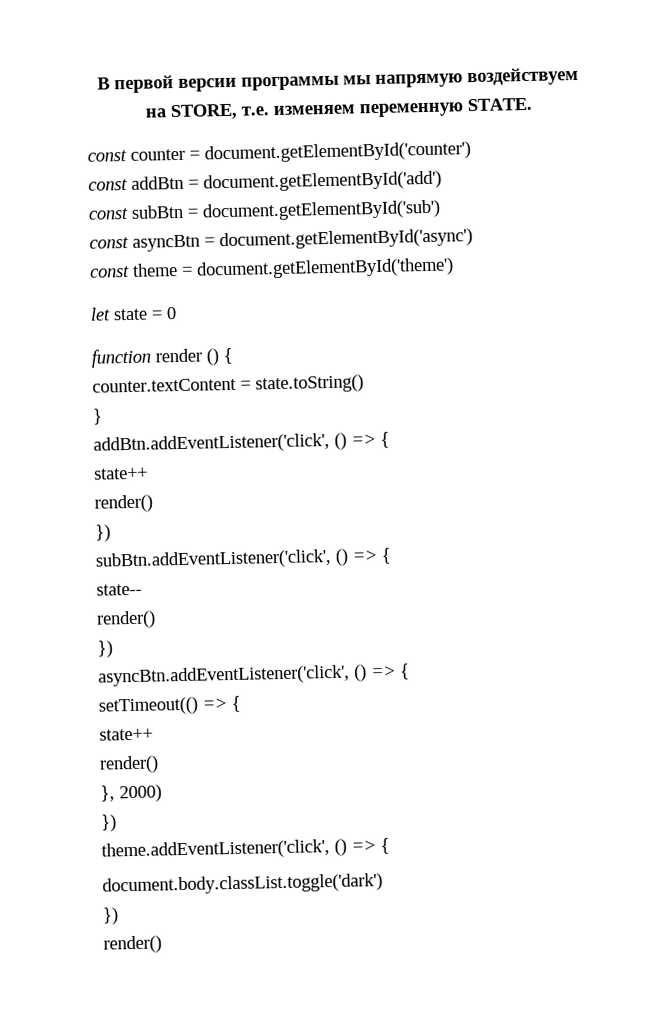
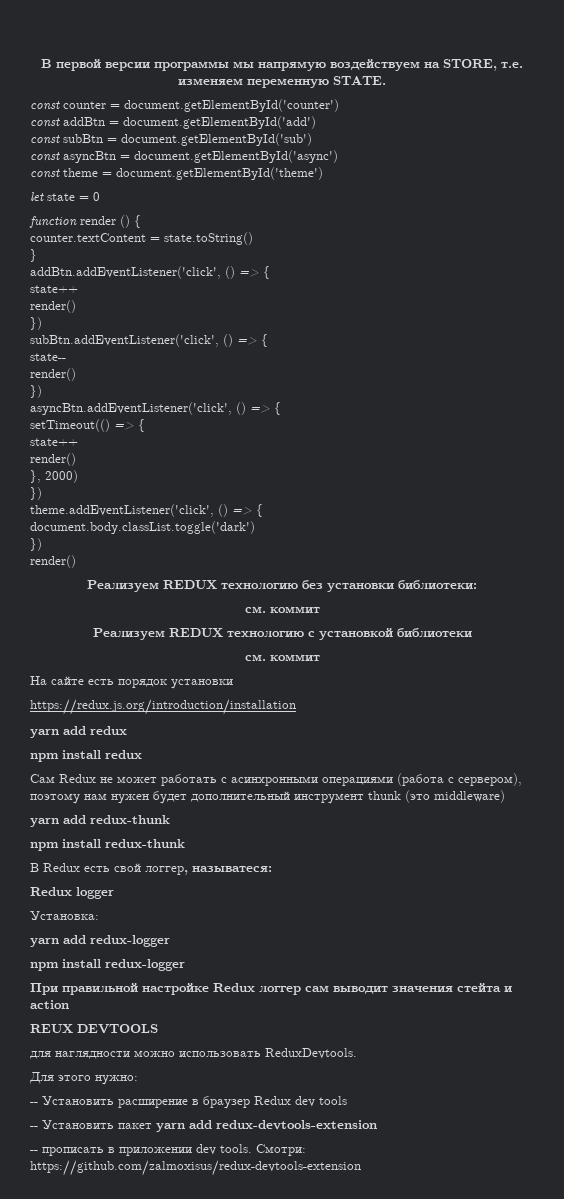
(162, 944) none -> [87,580,477,592] [244,606,320,613] [92,628,472,640] [244,654,320,661] [30,676,233,689] [30,699,296,715] [30,726,127,738] [30,750,142,762] [30,773,522,786] [30,790,505,804] [30,815,170,827] [30,839,185,851] [30,863,272,875] [30,887,114,899] [30,911,99,921] [30,935,170,947] [30,959,185,971] [30,983,512,995] [30,1000,69,1009] [30,1024,158,1034] [30,1048,357,1059] [29,1072,138,1085] [30,1096,347,1109] [30,1120,377,1132] [30,1144,306,1156] [30,1160,361,1176] // Реализуем REDUX технологию без установки библиотеки: // см. коммит // Реализуем REDUX технологию c установкой библиотеки // см. коммит // На сайте есть порядок установки // https://redux.js.org/introduction/installation // yarn add redux // npm install redux // Сам Redux не может работать с асинхронными операциями (работа с сервером), поэтому нам нужен будет дополнительный инструмент thunk (это middleware) // yarn add redux-thunk // npm install redux-thunk // В Redux есть свой логгер, называтеся: // Redux logger // Установка: // yarn add redux-logger // npm install redux-logger // При правильной настройке Redux логгер сам выводит значения стейта и action // REUX DEVTOOLS // для наглядности можно использовать ReduxDevtools. // Для этого нужно: // -- Установить расширение в браузер Redux dev tools // -- Установить пакет yarn add redux-devtools-extension // -- прописать в приложении dev tools. Смотри: https://github.com/zalmoxisus/redux-devtools-extension

